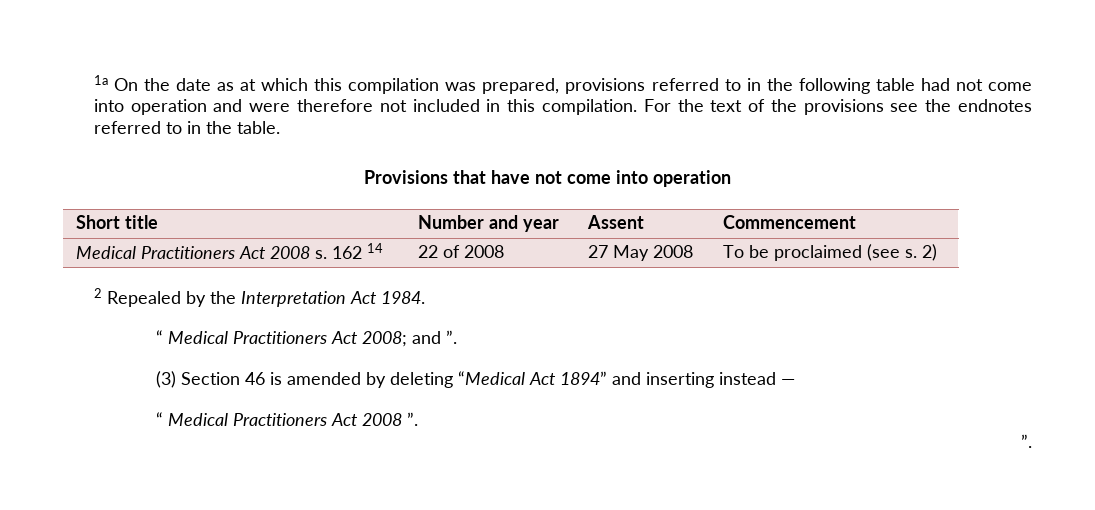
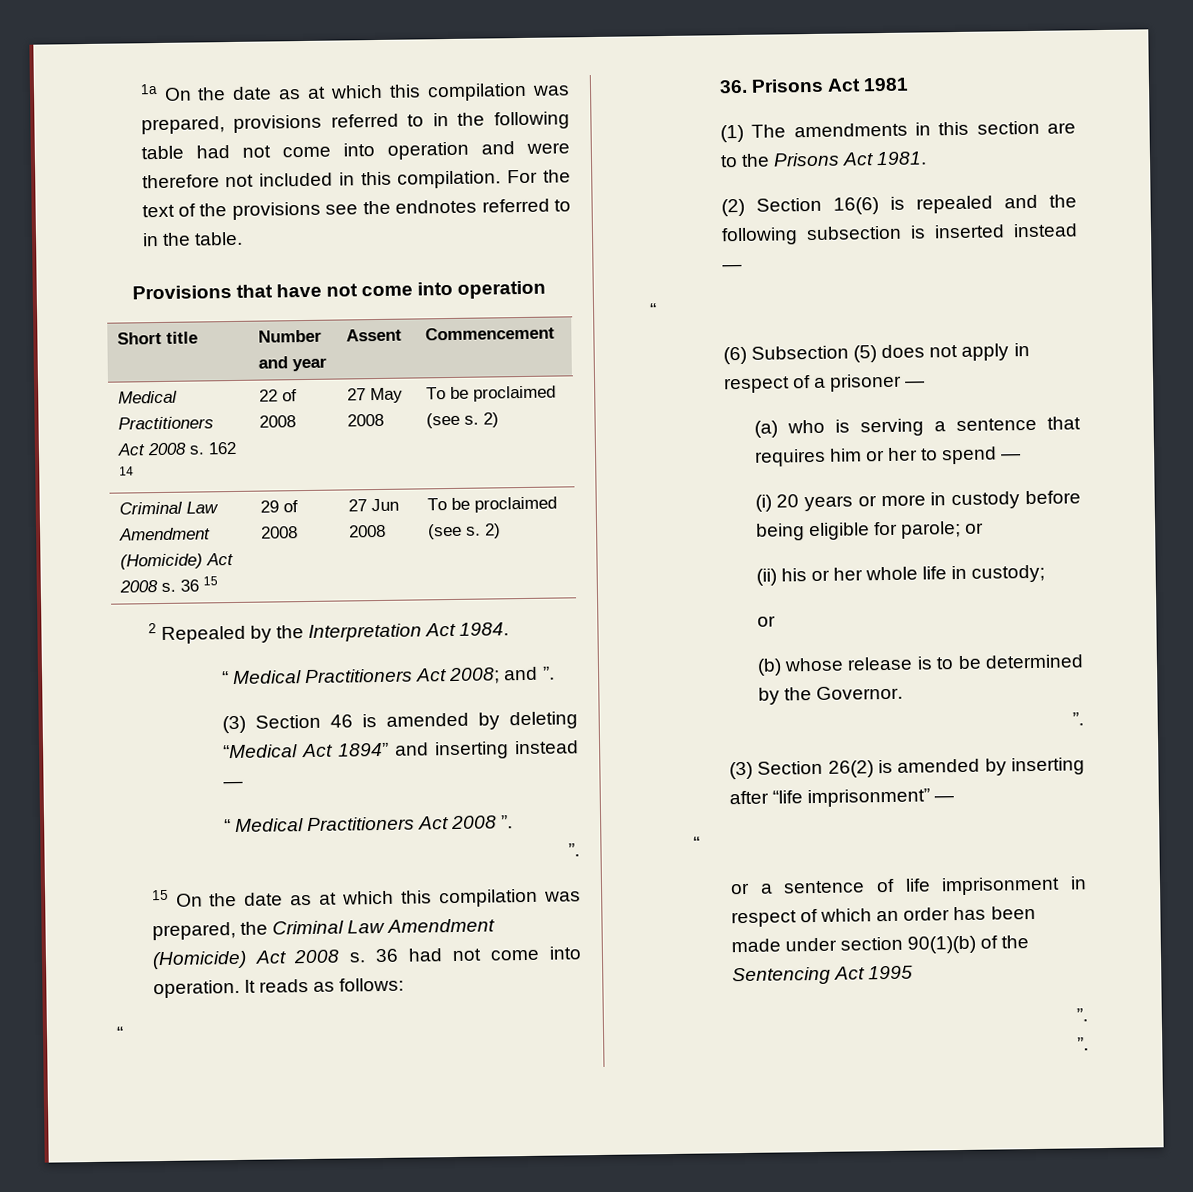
(938, 252) none -> [119,501,220,515] [119,527,212,541] [120,552,235,570] [119,576,219,593] [260,500,299,513] [261,526,299,539] [348,498,400,512] [349,524,387,538] [427,496,558,513] [427,523,502,540] // Criminal Law Amendment (Homicide) Act 2008 s. 36 15 | 29 of 2008 | 27 Jun 2008 | To be proclaimed (see s. 2)
(1032, 441) none -> [151,888,581,908] [151,918,496,941] [151,946,582,970] [152,977,405,999] [116,1026,124,1040] [718,77,910,94] [719,120,1076,143] [719,151,928,168] [720,194,1077,217] [720,223,1078,246] [721,263,742,271] [648,303,657,317] [722,343,1030,365] [722,373,926,394] [753,416,1081,438] [753,446,1022,467] [754,490,1081,512] [755,520,985,541] [755,564,1046,586] [756,615,776,627] [756,654,1084,676] [757,685,903,705] [1072,712,1084,726] [728,757,1085,780] [728,788,955,808] [693,836,701,850] [729,876,1087,896] [730,905,1036,928] [730,935,1030,954] [731,965,914,986] [1076,1008,1088,1022] [1077,1037,1089,1051] // 15 On the date as at which this compilation was prepared, the Criminal Law Amendment (Homicide) Act 2008 s. 36 had not come into operation. It reads as follows: // “ // 36. Prisons Act 1981 // (1) The amendments in this section are to the Prisons Act 1981. // (2) Section 16(6) is repealed and the following subsection is inserted instead — // “ // (6) Subsection (5) does not apply in respect of a prisoner — // (a) who is serving a sentence that requires him or her to spend — // (i) 20 years or more in custody before being eligible for parole; or // (ii) his or her whole life in custody; // or // (b) whose release is to be determined by the Governor. // ”. // (3) Section 26(2) is amended by inserting after “life imprisonment” — // “ // or a sentence of life imprisonment in respect of which an order has been made under section 90(1)(b) of the Sentencing Act 1995 // ”. // ”.

